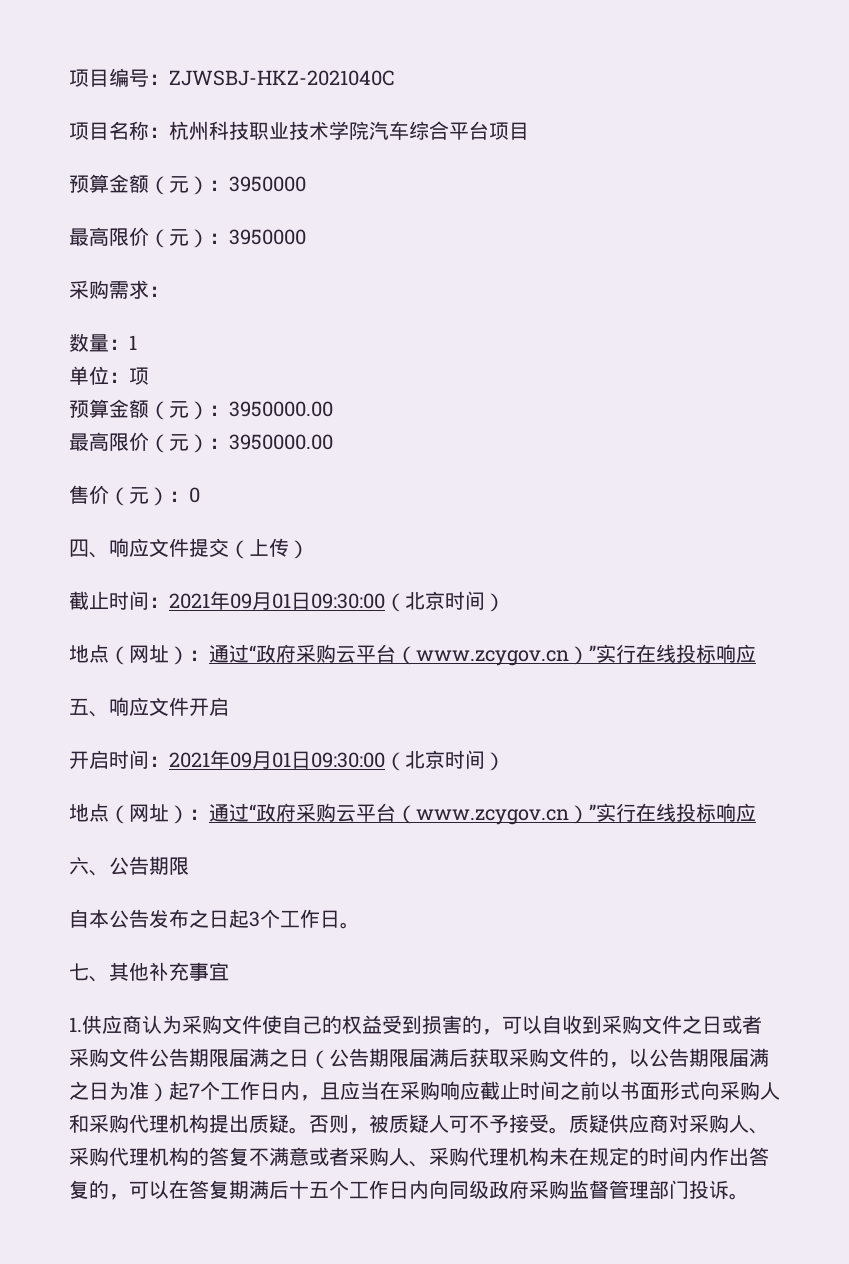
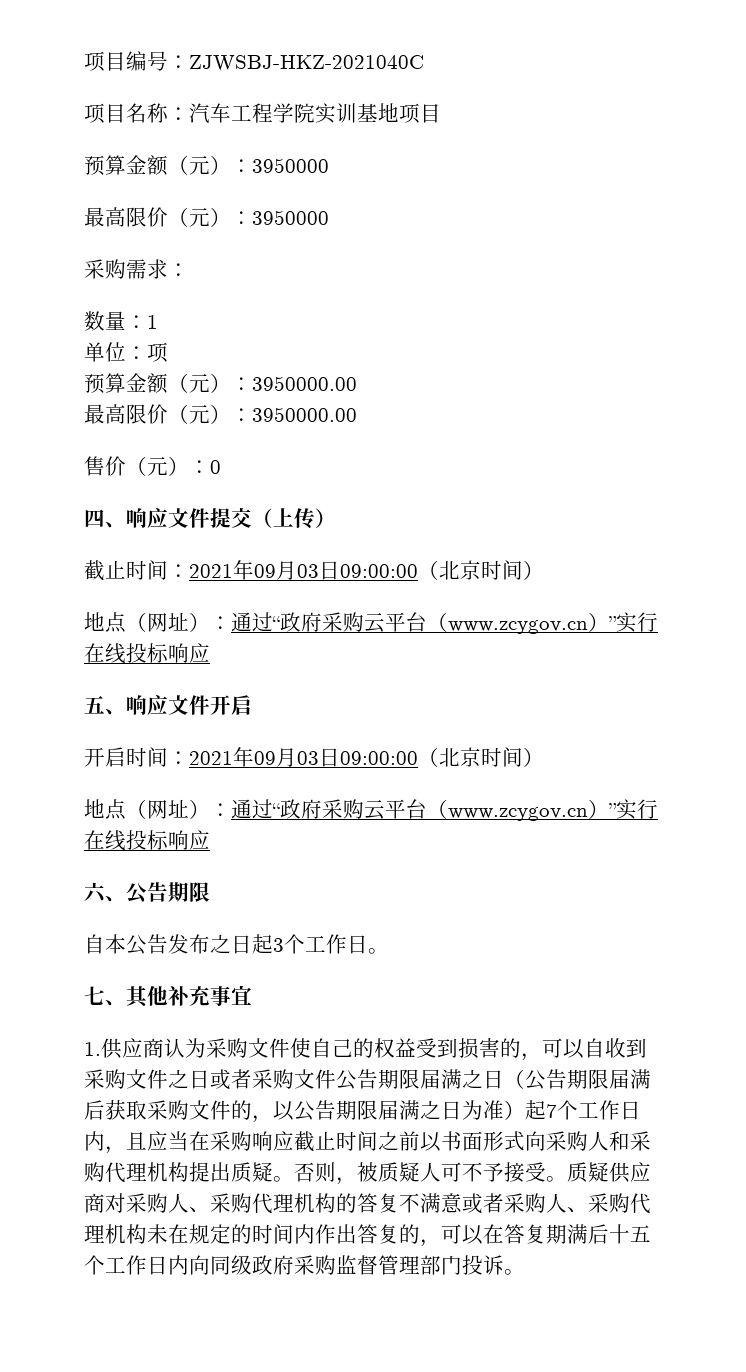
[169,121,489,141] 杭州科技职业技术学院汽车综合平台 -> [189,103,399,124] 汽车工程学院实训基地
[272,592,385,610] 01日09:30:00 -> [297,561,418,580] 03日09:00:00
[272,751,385,769] 01日09:30:00 -> [297,748,418,767] 03日09:00:00

